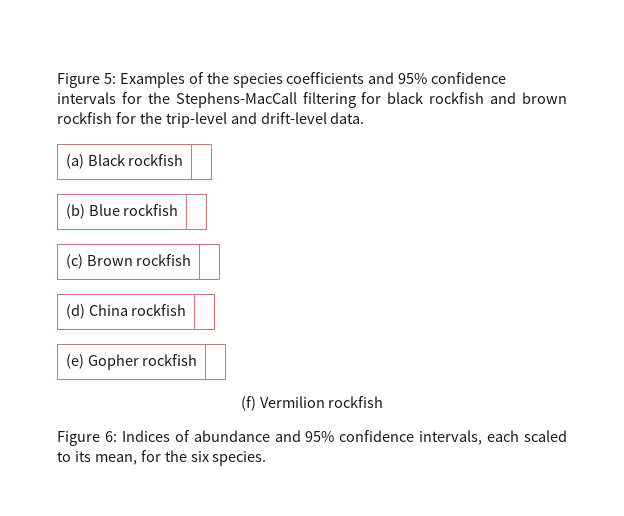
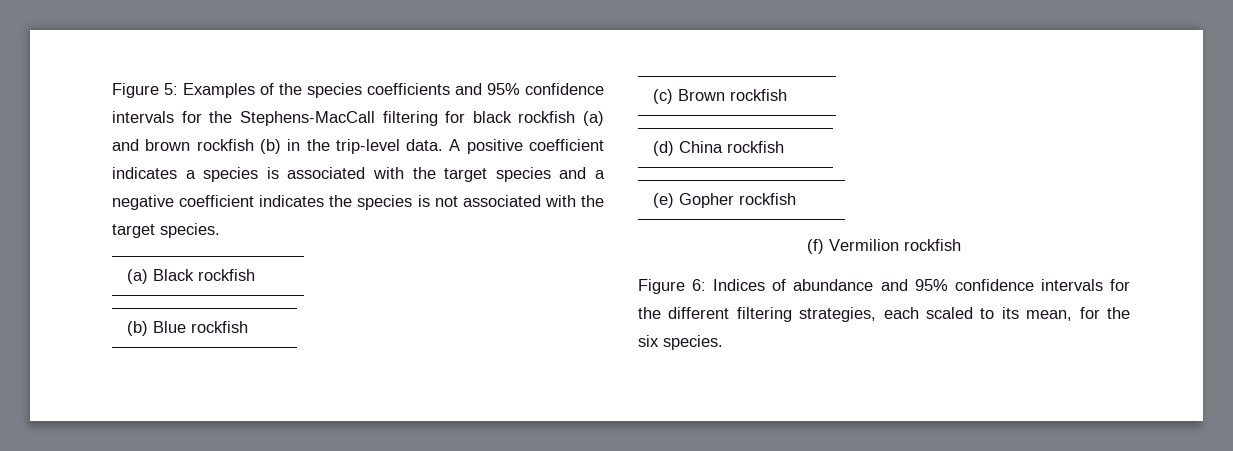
(485, 98) none -> [583,111,604,126] (a)
[115,112,365,128] for the trip-level and drift-level data. -> [259,139,605,154] [112,167,606,182] [112,195,604,210] [112,223,220,238] (b) in the trip-level data. A positive coefficient indicates a species is associated with the target species and a negative coefficient indicates the species is not associated with the target species.
[419,430,483,445] intervals, -> [1040,279,1130,291] [638,307,877,322] intervals for the different filtering strategies,

